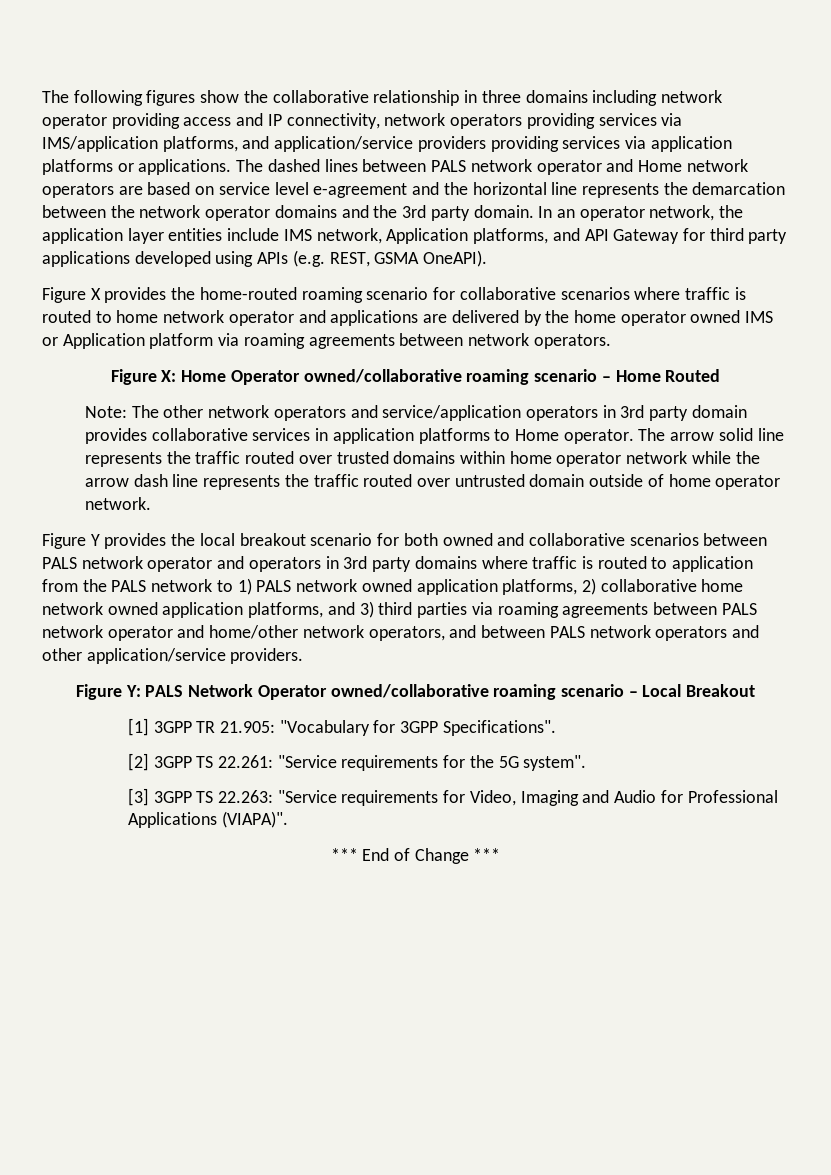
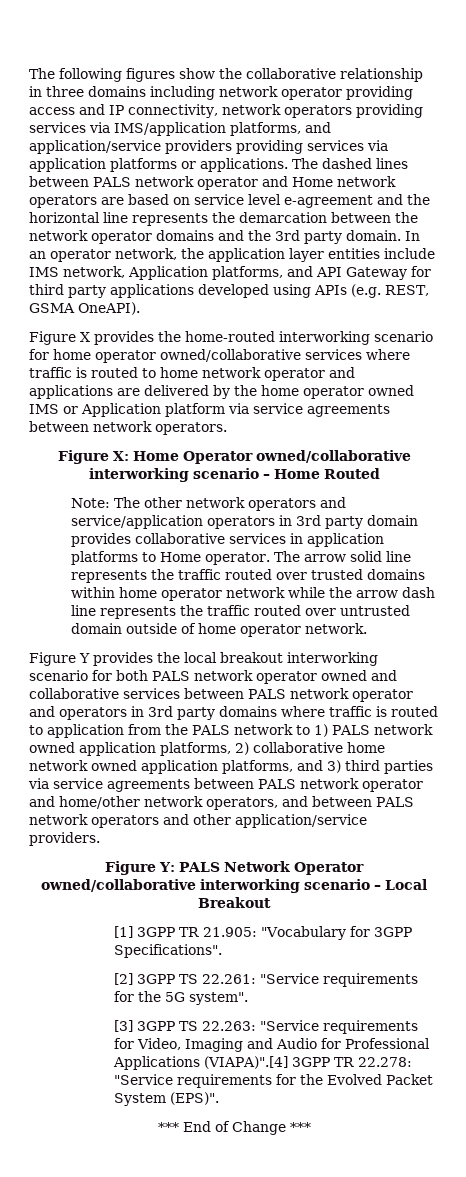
[301,287,630,303] roaming scenario for collaborative scenarios -> [279,331,433,345] [29,349,362,363] interworking scenario for home operator owned/collaborative services
[243,333,305,349] roaming -> [253,403,303,414] service
[466,369,530,385] roaming -> [88,468,189,482] interworking
(306, 539) none -> [287,652,378,666] interworking
(438, 539) none -> [152,670,317,684] PALS network operator
[629,533,699,546] scenarios -> [123,688,180,699] services
[497,602,559,618] roaming -> [53,778,103,789] service
[493,684,557,700] roaming -> [200,879,300,893] interworking
[221,811,288,828] (VIAPA)". -> [203,1056,412,1069] [113,1074,433,1088] [113,1092,219,1106] (VIAPA)".[4] 3GPP TR 22.278: "Service requirements for the Evolved Packet System (EPS)".

